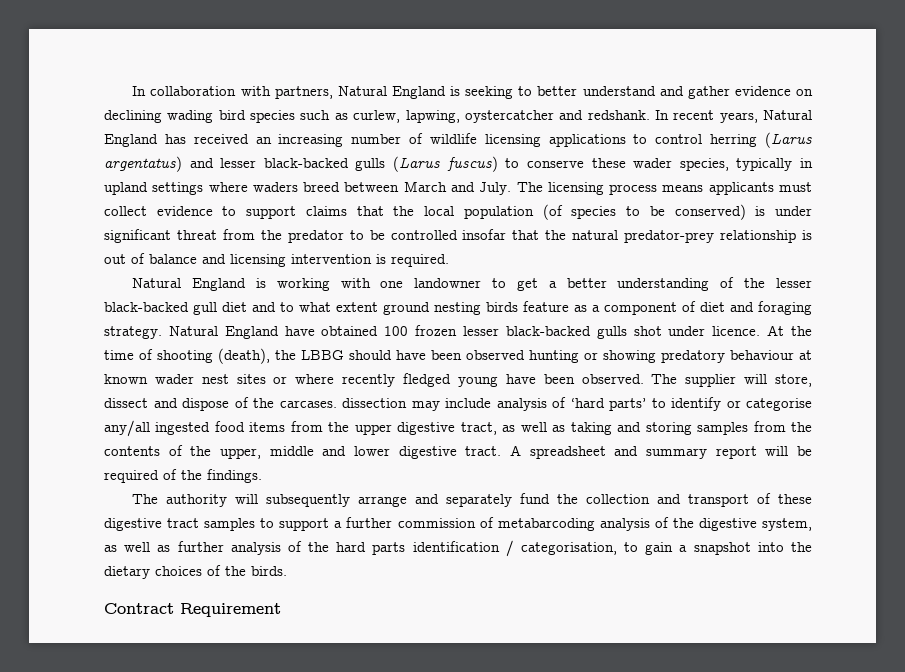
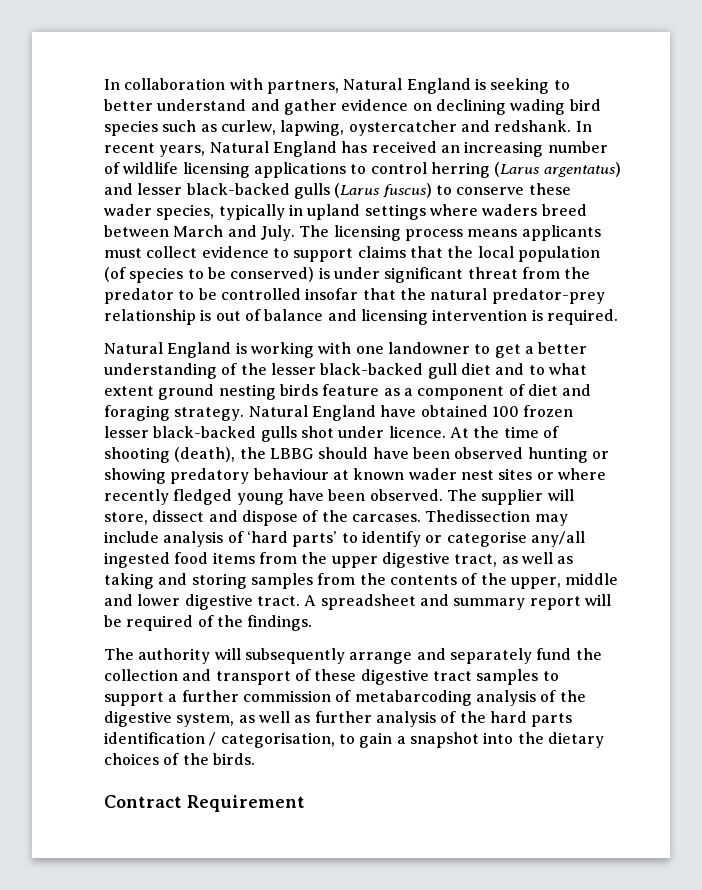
[342,398,407,408] dissection -> [425,510,531,522] Thedissection

